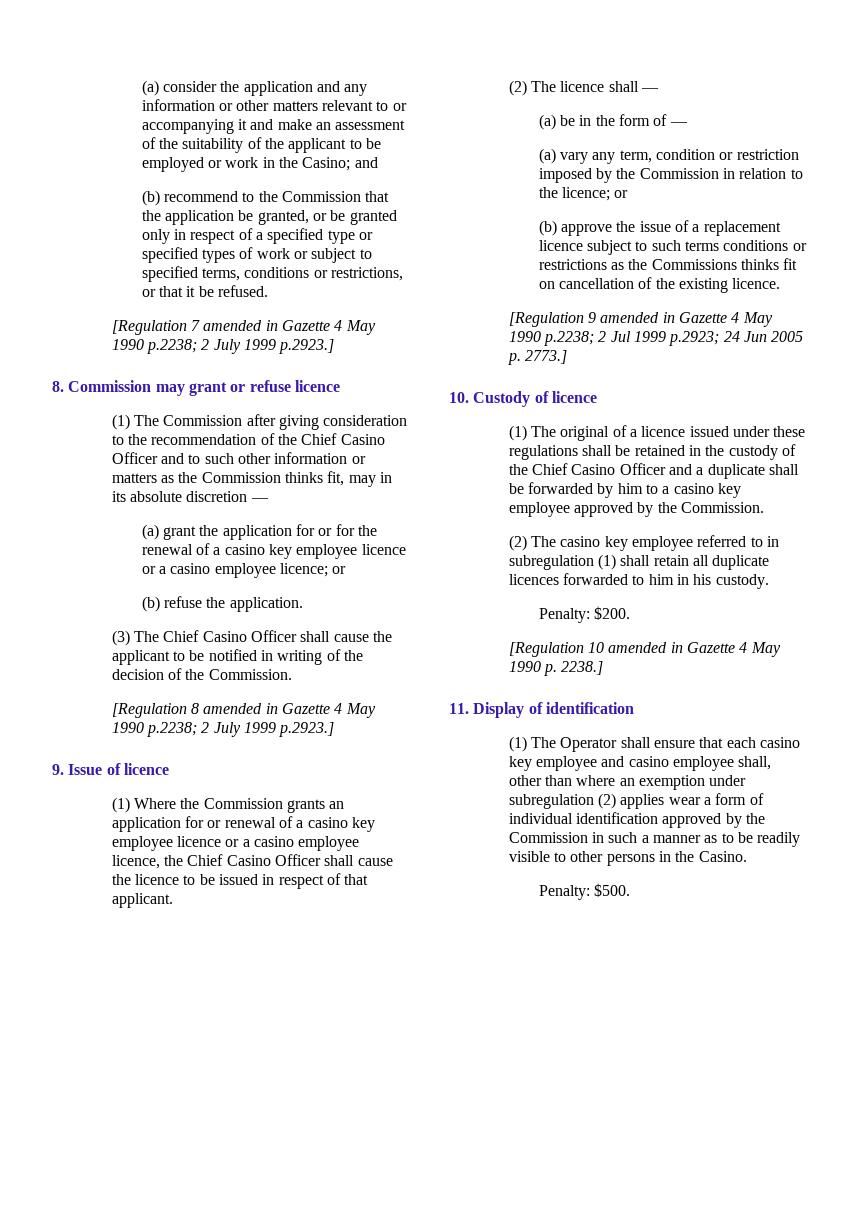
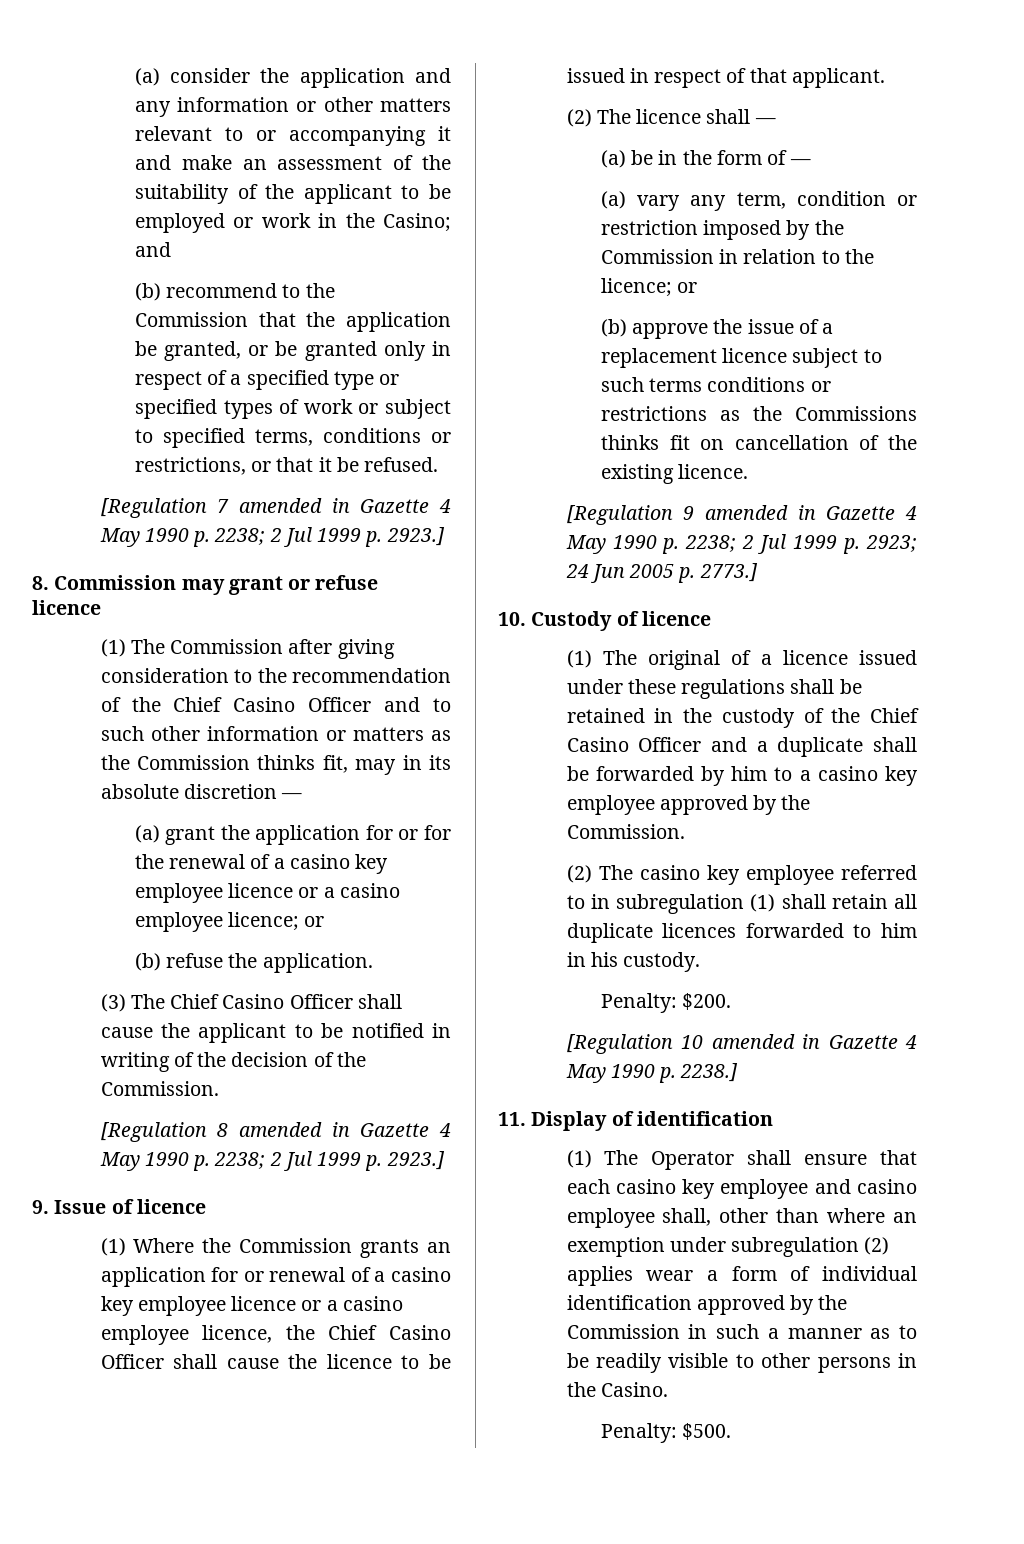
[147,339,335,354] p.2238; 2 July 1999 p.2923.] -> [193,527,445,547] p. 2238; 2 Jul 1999 p. 2923.]
[147,722,335,737] p.2238; 2 July 1999 p.2923.] -> [193,1151,445,1171] p. 2238; 2 Jul 1999 p. 2923.]
[544,331,720,346] p.2238; 2 Jul 1999 p.2923; -> [662,534,917,554] p. 2238; 2 Jul 1999 p. 2923;

